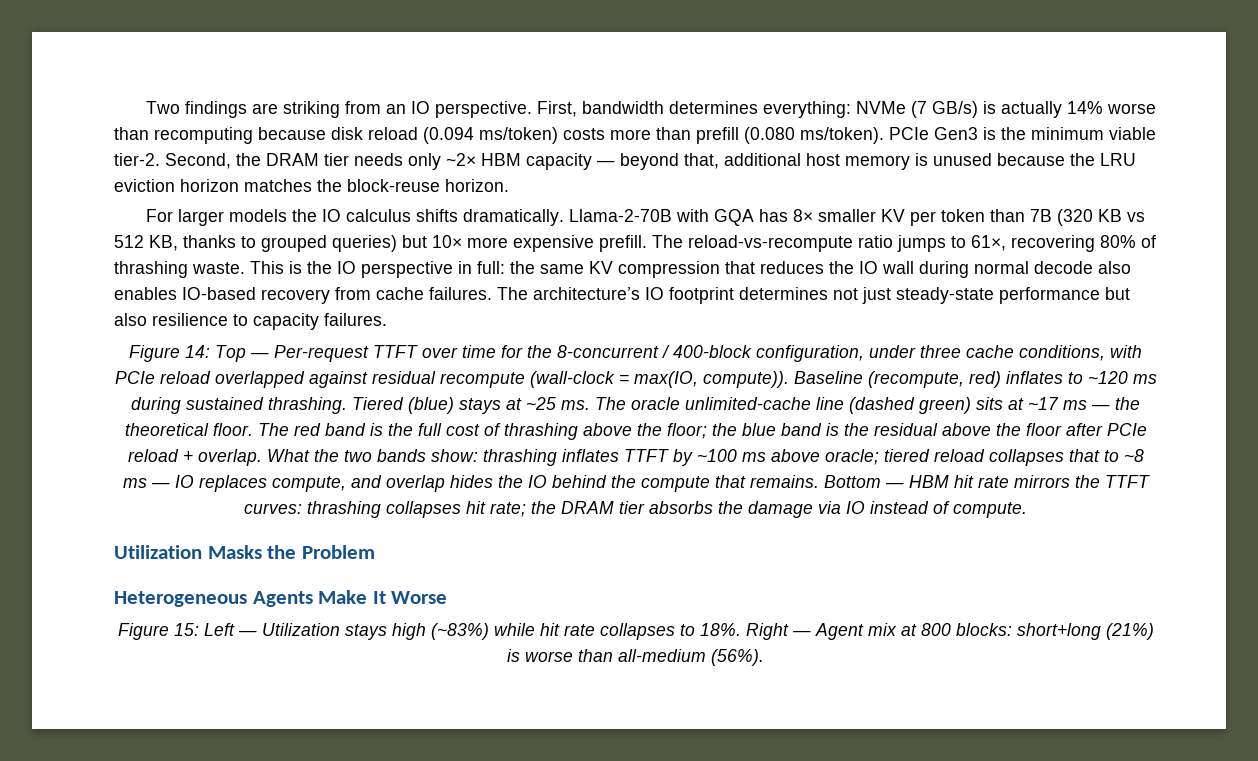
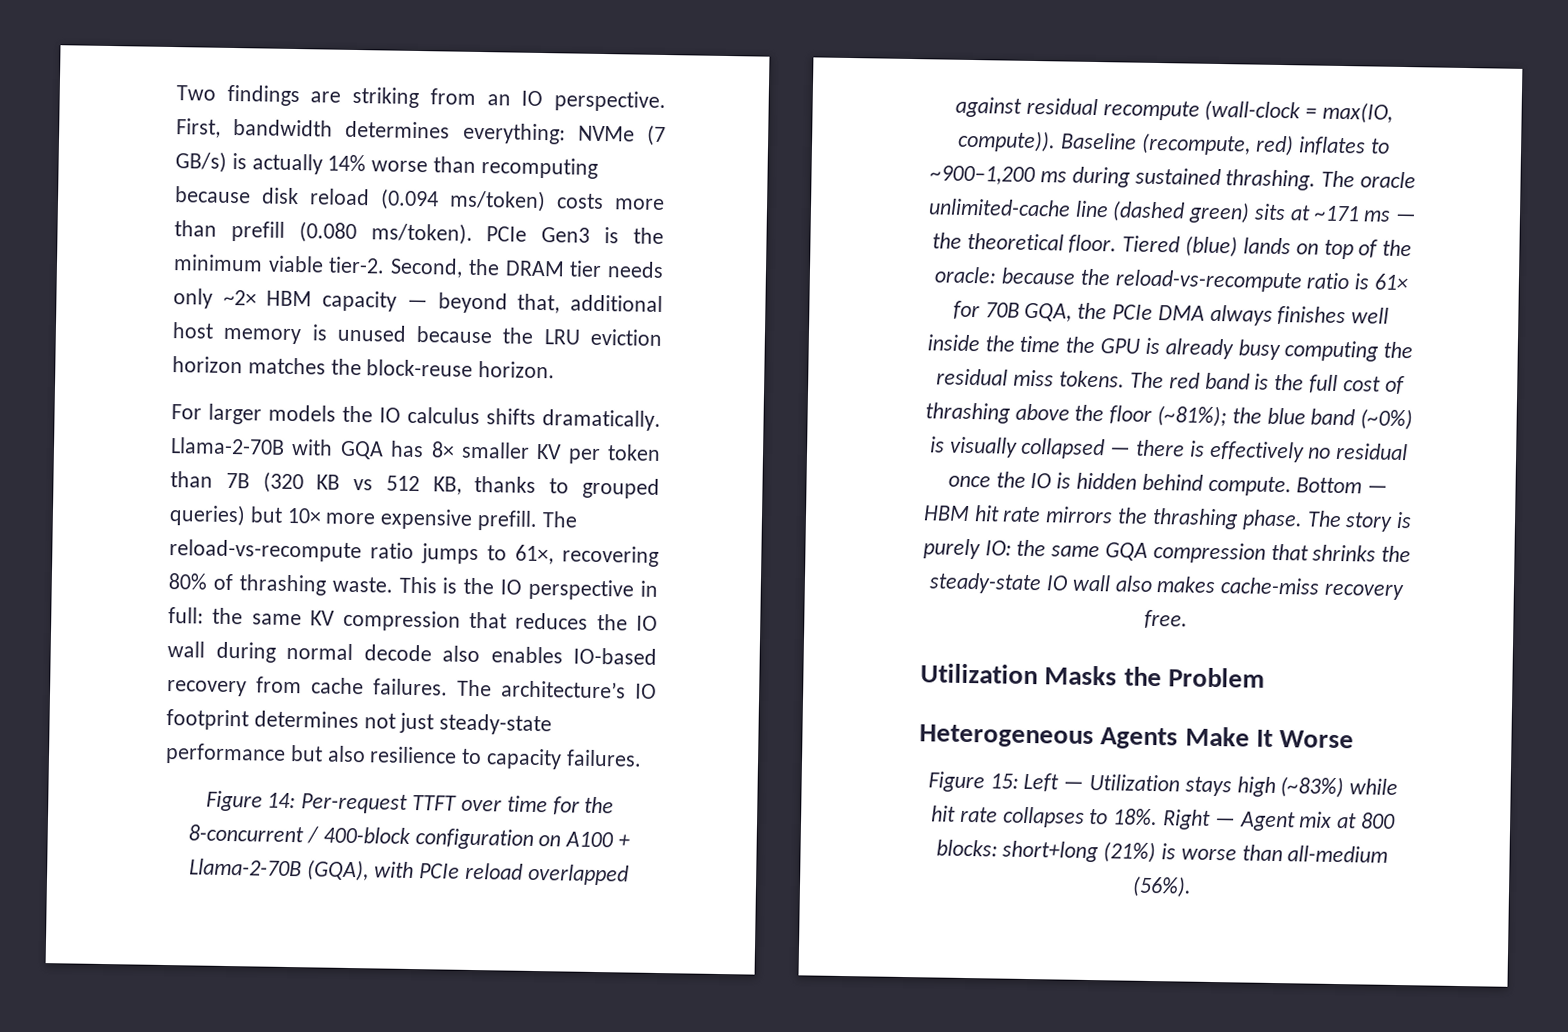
[215,345,269,362] Top — -> (297, 800) none
[756,345,1105,362] configuration, under three cache conditions, -> [414,828,630,850] [189,858,370,882] configuration on A100 + Llama-2-70B (GQA),
[1087,371,1128,384] ~120 -> [930,165,1037,186] ~900–1,200
[352,397,590,414] Tiered (blue) stays at ~25 ms. -> (1317, 180) none
[1028,397,1059,410] ~17 -> [1313,205,1360,222] ~171
(253, 429) none -> [1122,235,1413,260] [934,266,1409,293] [952,300,1390,326] [926,334,1414,362] [936,368,1126,388] Tiered (blue) lands on top of the oracle: because the reload-vs-recompute ratio is 61× for 70B GQA, the PCIe DMA always finishes well inside the time the GPU is already busy computing the residual miss tokens.
[666,423,707,439] floor; -> [1109,405,1227,428] floor (~81%);
[825,423,1147,436] [127,449,1144,466] [122,475,819,492] is the residual above the floor after PCIe reload + overlap. What the two bands show: thrashing inflates TTFT by ~100 ms above oracle; tiered reload collapses that to ~8 ms — IO replaces compute, and overlap hides the IO behind the compute that remains. -> [1360,408,1414,431] [929,436,1409,463] [947,471,1292,497] (~0%) is visually collapsed — there is effectively no residual once the IO is hidden behind compute.
[1104,475,1150,488] [244,501,1027,518] TTFT curves: thrashing collapses hit rate; the DRAM tier absorbs the damage via IO instead of compute. -> [1151,507,1413,532] [922,538,1412,564] [929,572,1404,601] [1144,609,1188,629] thrashing phase. The story is purely IO: the same GQA compression that shrinks the steady-state IO wall also makes cache-miss recovery free.

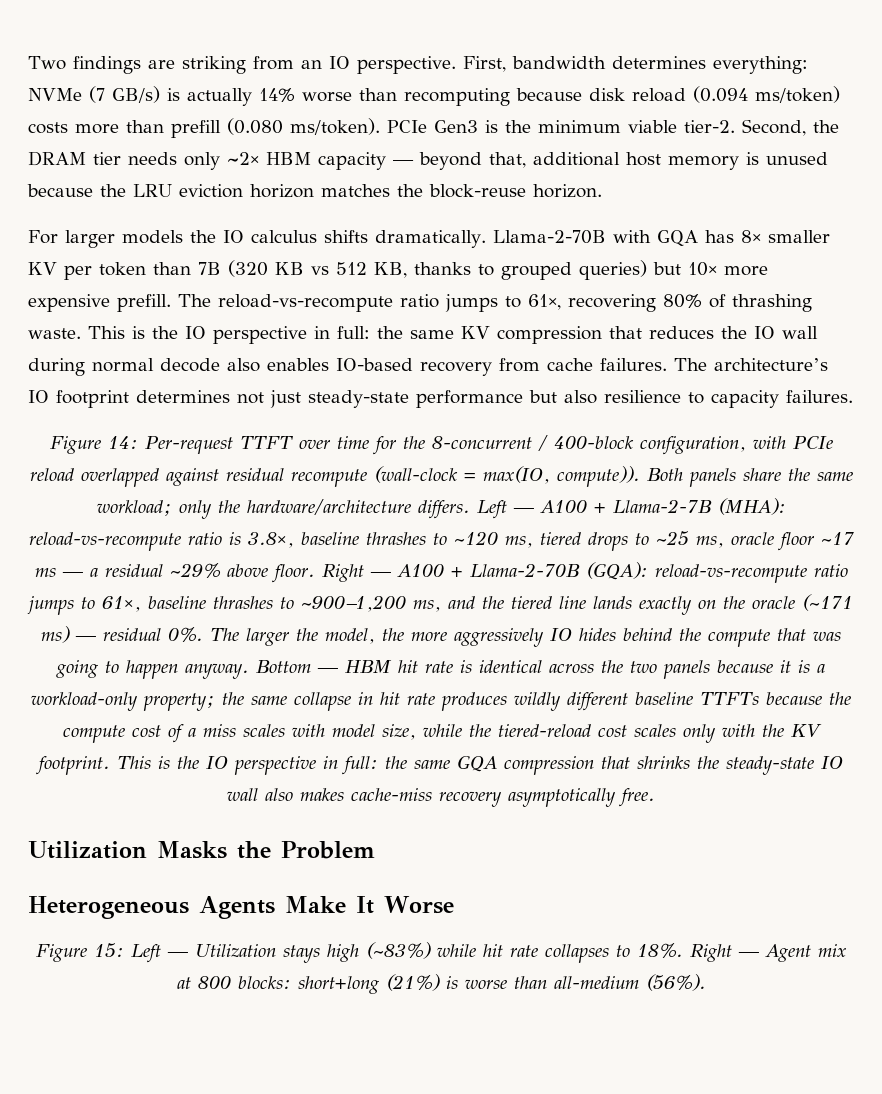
[414,828,630,850] [189,858,370,882] configuration on A100 + Llama-2-70B (GQA), -> [639,436,746,455] configuration,
[1061,132,1390,157] [930,165,1416,191] [927,198,1417,224] [931,232,1413,260] [934,266,1409,293] [952,300,1390,326] [926,334,1414,362] [936,368,1405,395] [924,402,1414,431] [929,436,1409,463] [947,471,1292,497] Baseline (recompute, red) inflates to ~900–1,200 ms during sustained thrashing. The oracle unlimited-cache line (dashed green) sits at ~171 ms — the theoretical floor. Tiered (blue) lands on top of the oracle: because the reload-vs-recompute ratio is 61× for 70B GQA, the PCIe DMA always finishes well inside the time the GPU is already busy computing the residual miss tokens. The red band is the full cost of thrashing above the floor (~81%); the blue band (~0%) is visually collapsed — there is effectively no residual once the IO is hidden behind compute. -> [646,468,853,487] [96,498,786,519] [28,531,854,551] [34,562,848,583] [27,594,853,615] [41,626,841,647] [56,660,250,679] Both panels share the same workload; only the hardware/architecture differs. Left — A100 + Llama-2-7B (MHA): reload-vs-recompute ratio is 3.8×, baseline thrashes to ~120 ms, tiered drops to ~25 ms, oracle floor ~17 ms — a residual ~29% above floor. Right — A100 + Llama-2-70B (GQA): reload-vs-recompute ratio jumps to 61×, baseline thrashes to ~900–1,200 ms, and the tiered line lands exactly on the oracle (~171 ms) — residual 0%. The larger the model, the more aggressively IO hides behind the compute that was going to happen anyway.
[1045,506,1413,532] [922,538,1012,560] mirrors the thrashing phase. The story is purely IO: -> [459,660,825,679] [31,692,851,711] [62,724,822,743] [36,756,378,775] is identical across the two panels because it is a workload-only property; the same collapse in hit rate produces wildly different baseline TTFTs because the compute cost of a miss scales with model size, while the tiered-reload cost scales only with the KV footprint. This is the IO perspective in full:
(1404, 592) none -> [508,788,616,807] asymptotically

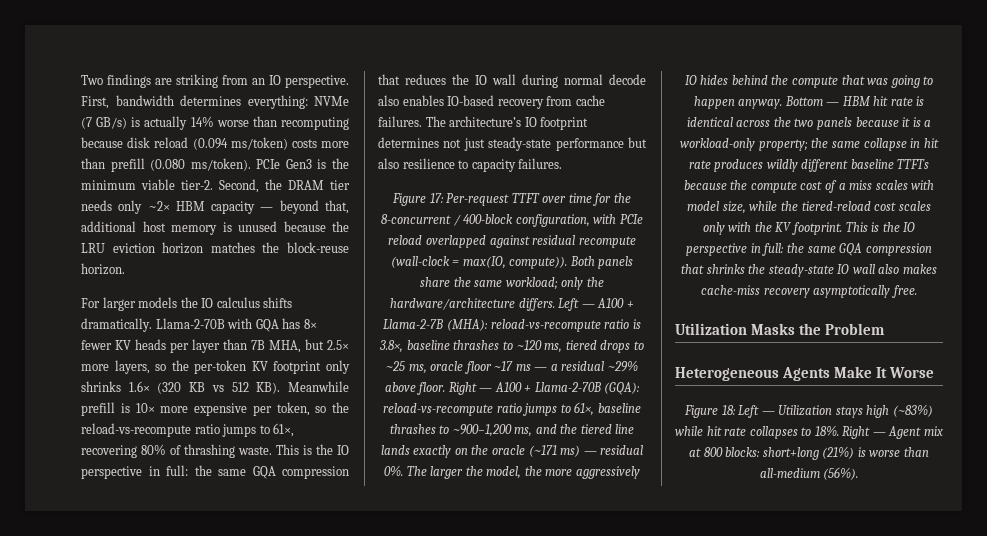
[767,230,830,243] [28,260,768,280] [28,294,211,312] smaller KV per token than 7B (320 KB vs 512 KB, thanks to grouped queries) but 10× more expensive prefill. The -> [81,339,349,353] [81,360,350,374] [81,381,349,394] [81,402,349,416] fewer KV heads per layer than 7B MHA, but 2.5× more layers, so the per-token KV footprint only shrinks 1.6× (320 KB vs 512 KB). Meanwhile prefill is 10× more expensive per token, so the
[461,326,490,339] KV -> [252,466,276,479] GQA
[107,436,138,449] 14: -> [429,193,444,203] 17:
[94,943,124,958] 15: -> [721,405,736,415] 18:

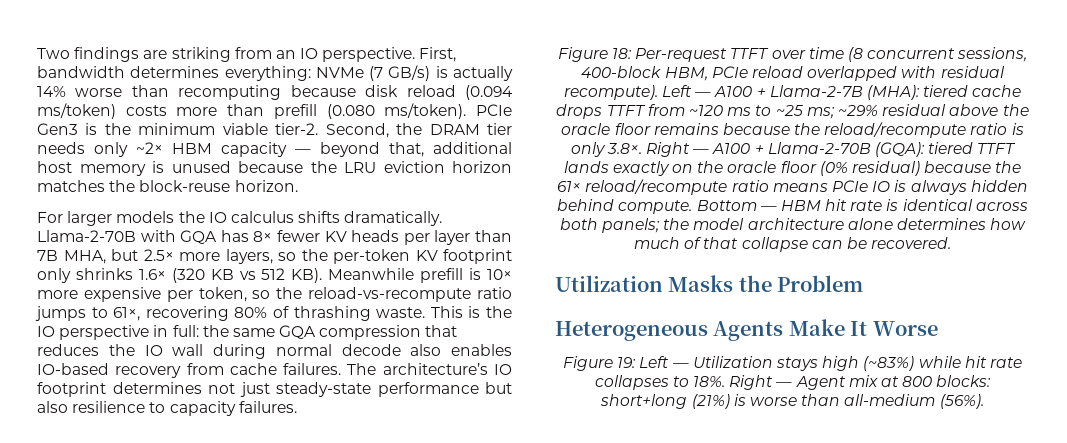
[429,193,444,203] 17: -> [611,48,632,59] 18:
[593,193,631,206] [381,214,643,227] [388,235,636,248] [390,256,634,269] [420,277,604,290] [390,298,555,311] for the 8-concurrent / 400-block configuration, with PCIe reload overlapped against residual recompute (wall-clock = max(IO, compute)). Both panels share the same workload; only the hardware/architecture differs. -> [847,47,1028,62] [581,66,1005,81] [563,85,658,100] (8 concurrent sessions, 400-block HBM, PCIe reload overlapped with residual recompute).
[490,319,641,332] [379,340,644,353] [386,360,638,374] [384,382,446,395] reload-vs-recompute ratio is 3.8×, baseline thrashes to ~120 ms, tiered drops to ~25 ms, oracle floor ~17 ms — a residual ~29% above floor. -> [923,85,1022,97] [556,104,1029,119] [561,122,1024,138] [570,142,642,157] tiered cache drops TTFT from ~120 ms to ~25 ms; ~29% residual above the oracle floor remains because the reload/recompute ratio is only 3.8×.
[383,402,641,416] [389,424,635,437] reload-vs-recompute ratio jumps to 61×, baseline thrashes to ~900–1,200 ms, and the tiered line -> [928,142,1017,154] tiered TTFT
[528,445,644,457] [384,465,640,479] [684,75,934,88] [693,96,783,109] (~171 ms) — residual 0%. The larger the model, the more aggressively IO hides behind the compute that was going to happen anyway. -> [780,161,1022,176] [557,179,1028,195] [557,199,693,214] floor (0% residual) because the 61× reload/recompute ratio means PCIe IO is always hidden behind compute.
[773,117,932,130] [680,138,939,151] [688,159,930,172] [683,180,935,193] [687,201,931,214] [702,222,916,235] [686,243,932,256] [681,264,937,277] [701,285,917,298] the two panels because it is a workload-only property; the same collapse in hit rate produces wildly different baseline TTFTs because the compute cost of a miss scales with model size, while the tiered-reload cost scales only with the KV footprint. This is the IO perspective in full: the same GQA compression that shrinks the steady-state IO wall also makes cache-miss recovery asymptotically free. -> [559,218,1027,233] [633,237,952,252] both panels; the model architecture alone determines how much of that collapse can be recovered.
[721,405,736,415] 18: -> [617,357,637,368] 19:

